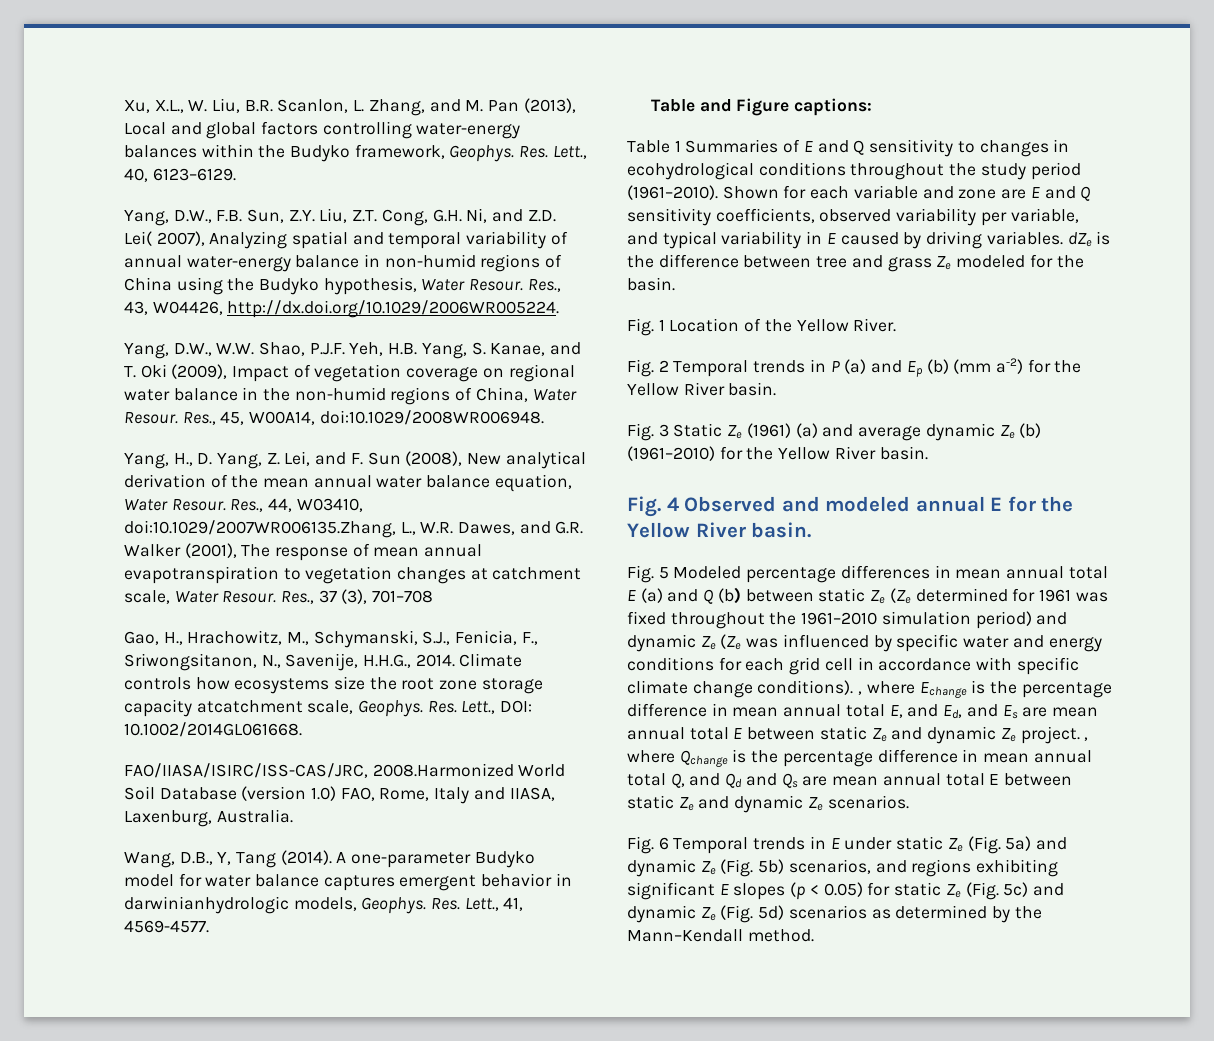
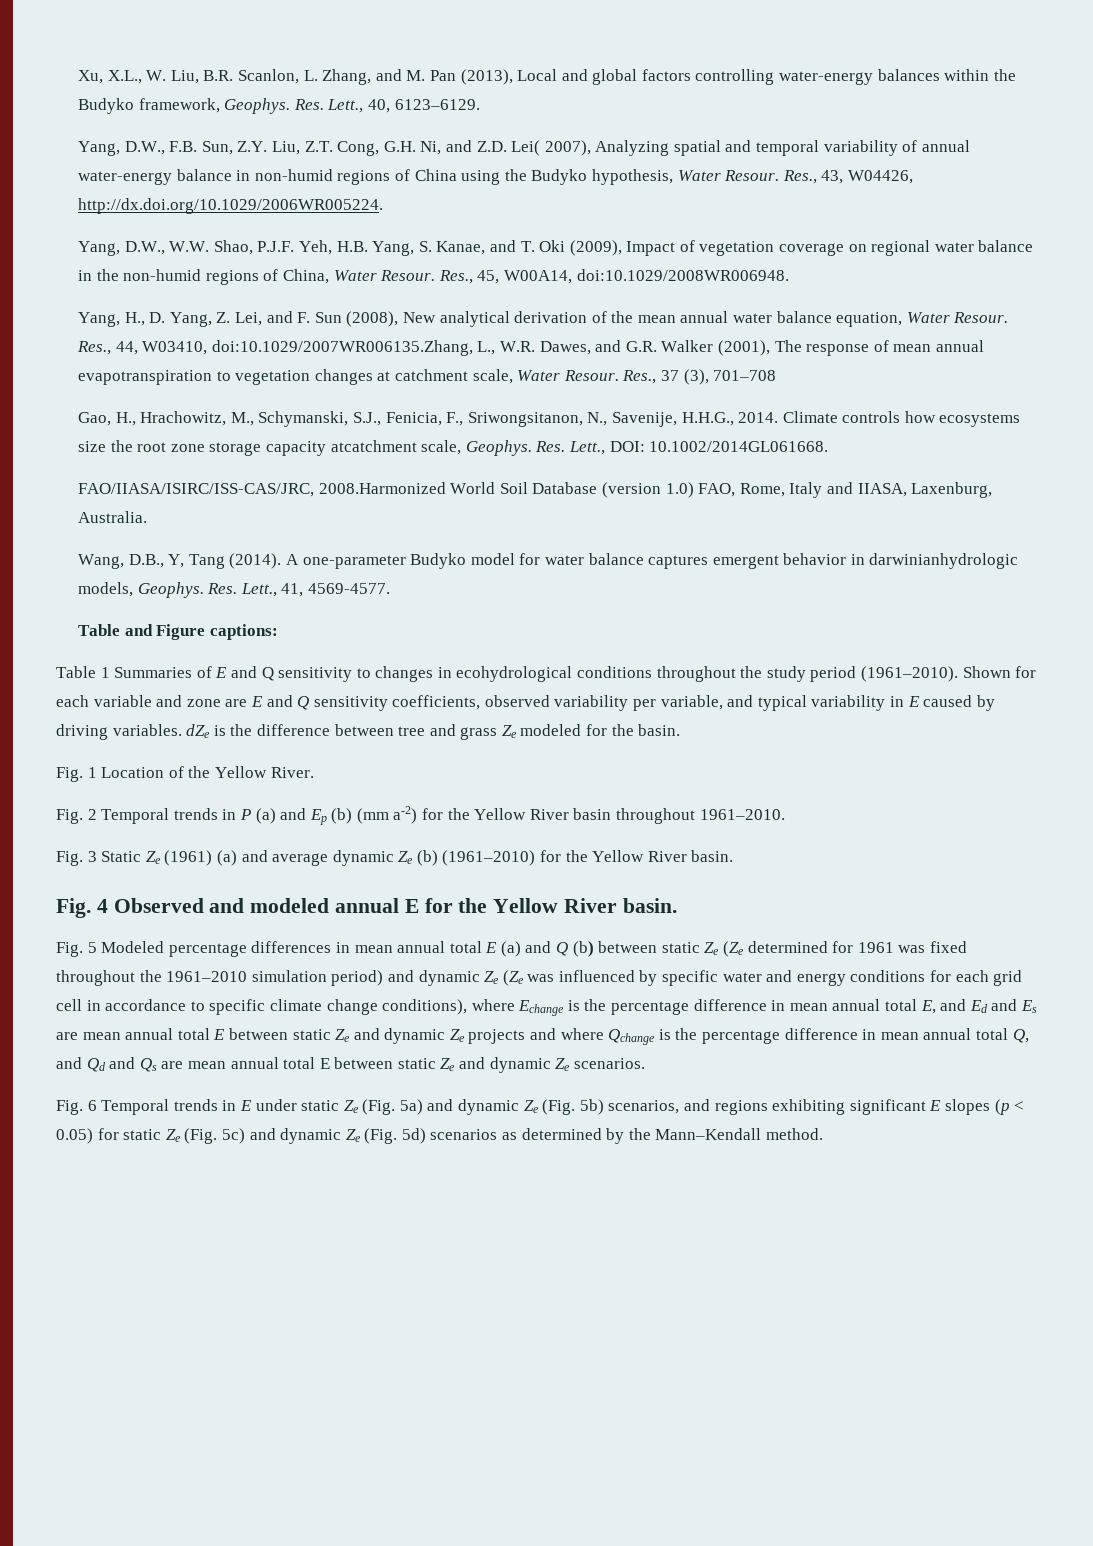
[728,382,777,396] basin. -> [573,808,785,824] basin throughout 1961–2010.
[976,657,1013,671] with -> [190,1001,205,1011] to
[757,680,863,695] conditions). , -> [382,999,468,1015] conditions),
[943,705,963,719] Ed, -> [969,1000,988,1013] Ed
[1020,726,1089,744] project. , -> [468,1028,557,1044] projects and

